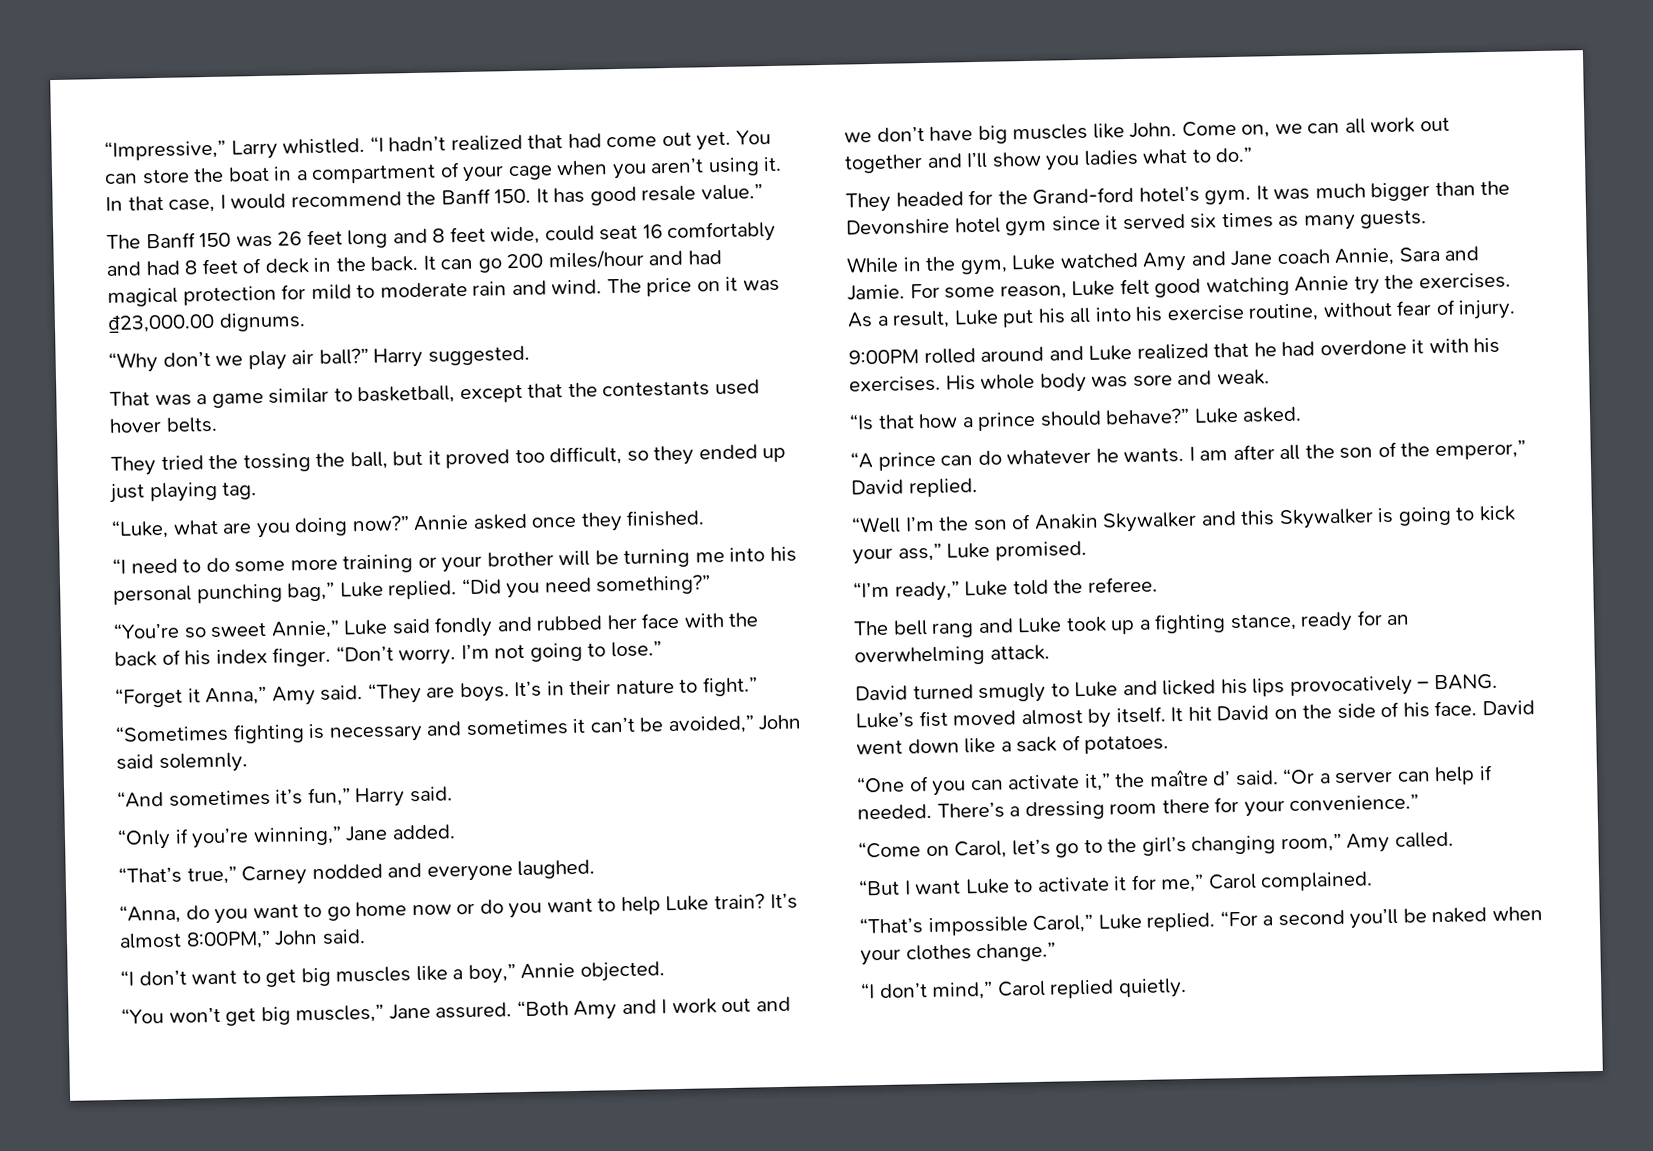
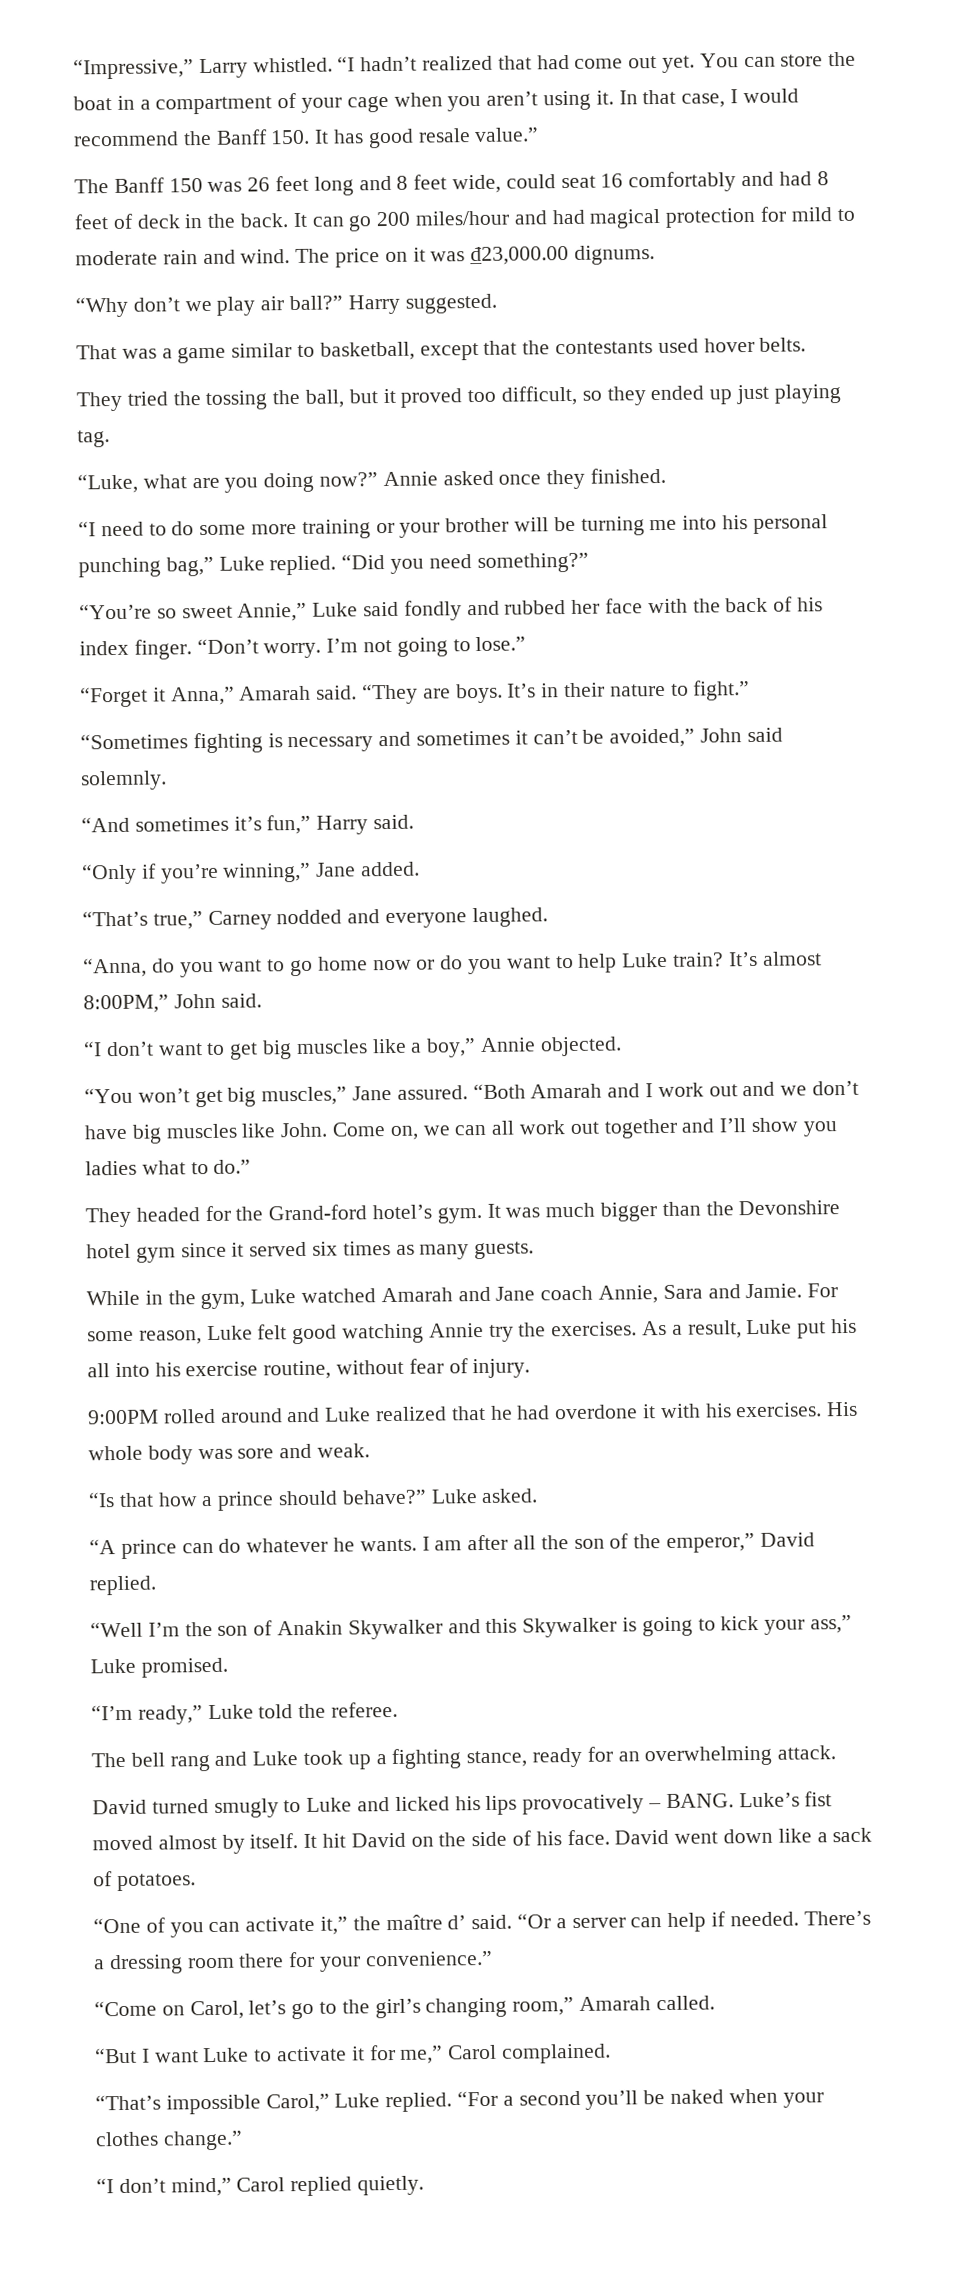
[271,686,316,706] Amy -> [239,685,312,701] Amarah
[573,1000,618,1021] Amy -> [530,1083,603,1099] Amarah
[1142,251,1188,272] Amy -> [380,1287,453,1303] Amarah
[1346,833,1391,853] Amy -> [579,1996,652,2011] Amarah

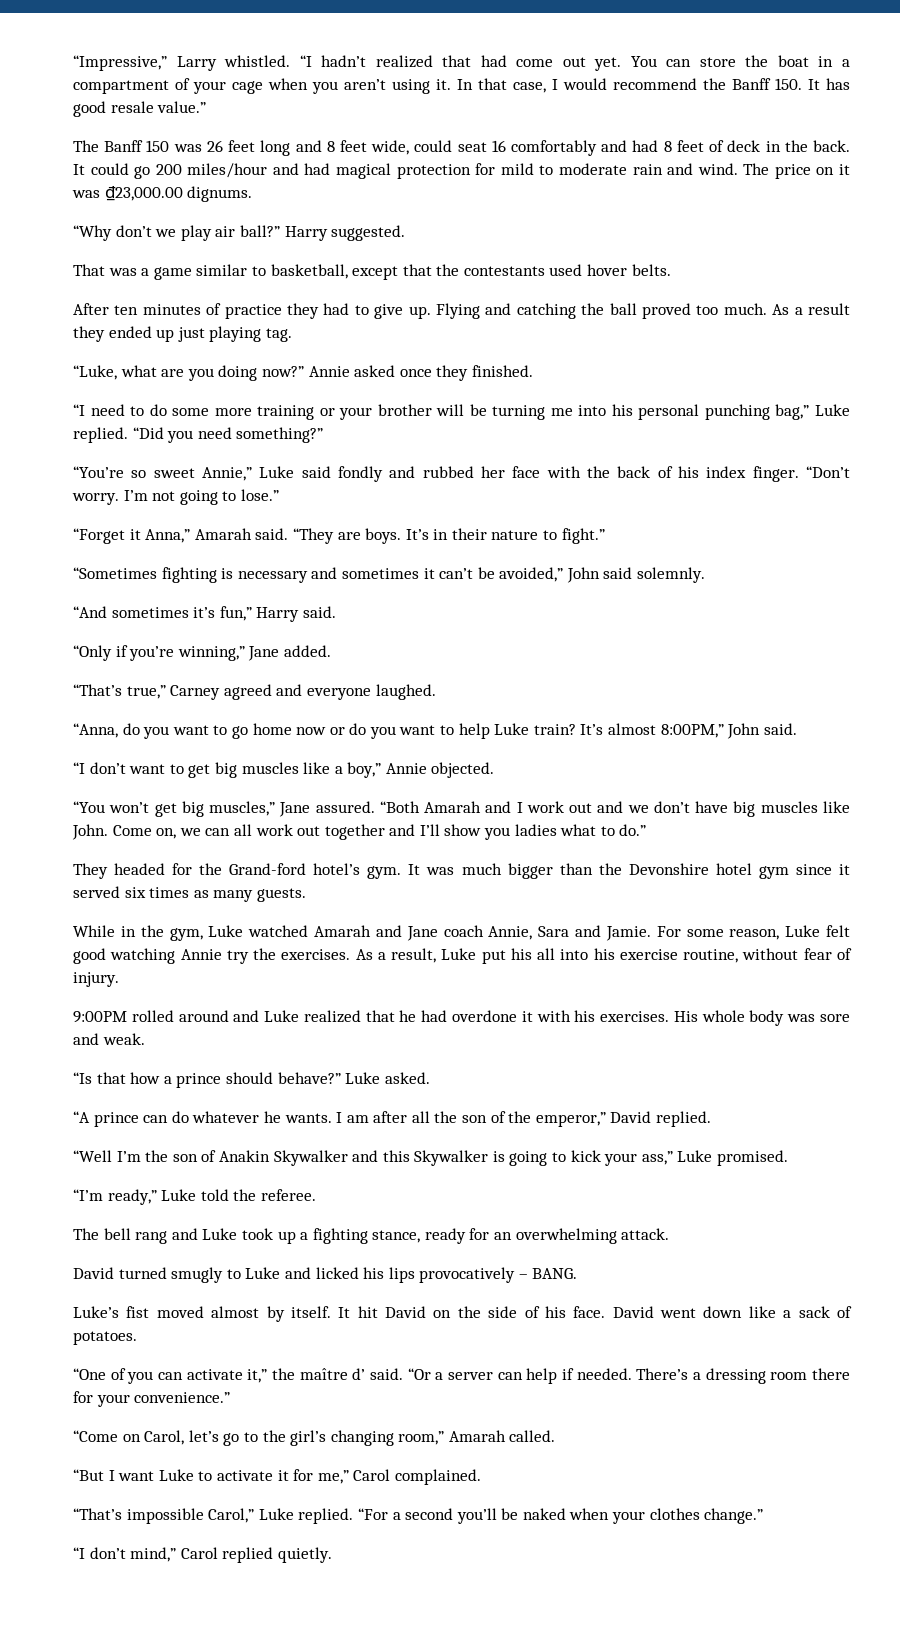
[311,216,344,227] can -> [90,163,129,175] could
[76,385,602,412] They tried the tossing the ball, but it proved too difficult, so -> [73,303,850,319] After ten minutes of practice they had to give up. Flying and catching the ball proved too much. As a result
[276,909,343,925] nodded -> [223,684,272,700] agreed
(734, 1801) none -> (578, 1273) //

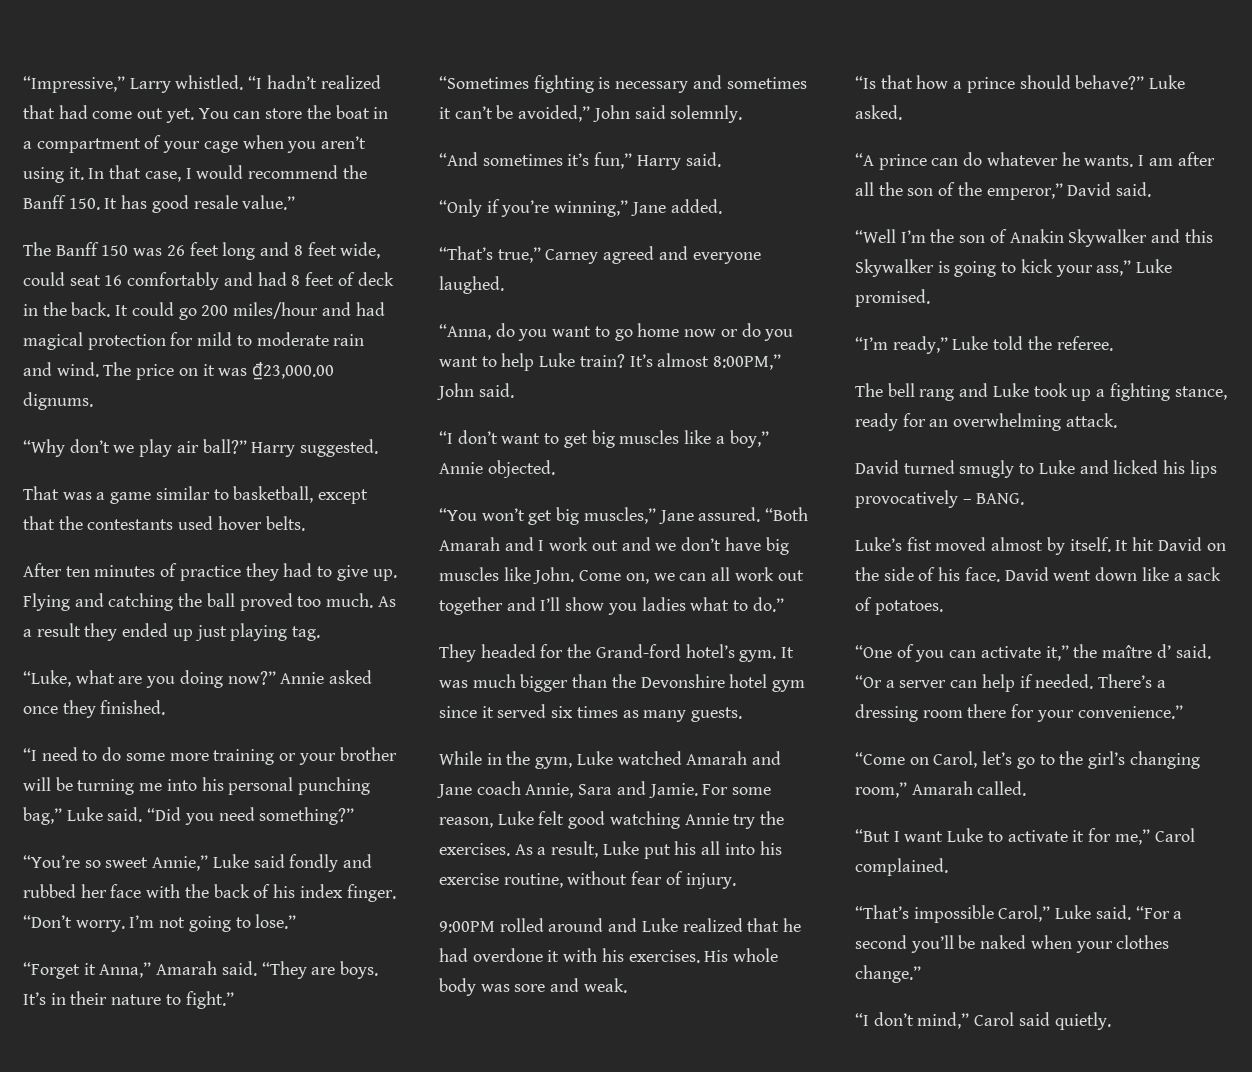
[73,427,128,443] replied. -> [107,807,143,822] said.
[656,1111,712,1127] replied. -> [1116,182,1152,197] said.
[298,1508,354,1524] replied. -> [1095,905,1131,920] said.
[222,1547,274,1563] replied -> [1018,1012,1050,1026] said

